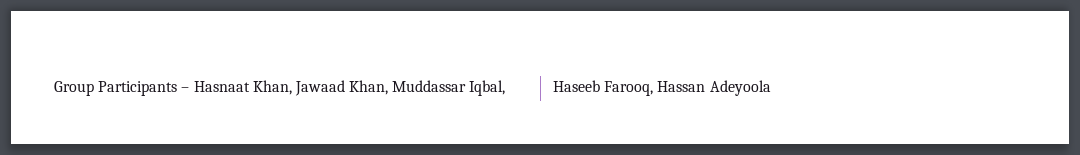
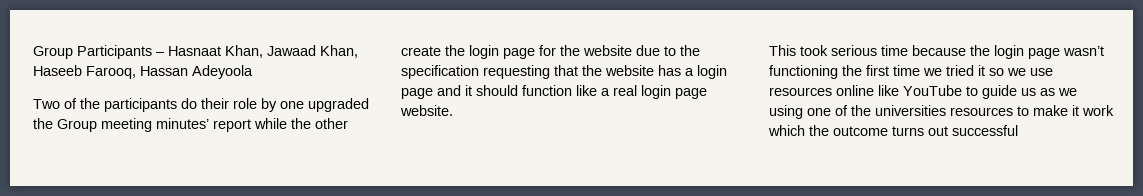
[392,80,506,96] Muddassar Iqbal, -> (358, 51) none
(771, 88) none -> [33,98,369,112] [33,118,348,132] [401,45,700,59] [401,65,727,79] [401,85,707,99] [400,105,453,116] [769,45,1104,59] [769,65,1053,79] [769,85,1077,99] [769,105,1114,119] [768,125,1018,136] // Two of the participants do their role by one upgraded the Group meeting minutes’ report while the other create the login page for the website due to the specification requesting that the website has a login page and it should function like a real login page website. // This took serious time because the login page wasn’t functioning the first time we tried it so we use resources online like YouTube to guide us as we using one of the universities resources to make it work which the outcome turns out successful

